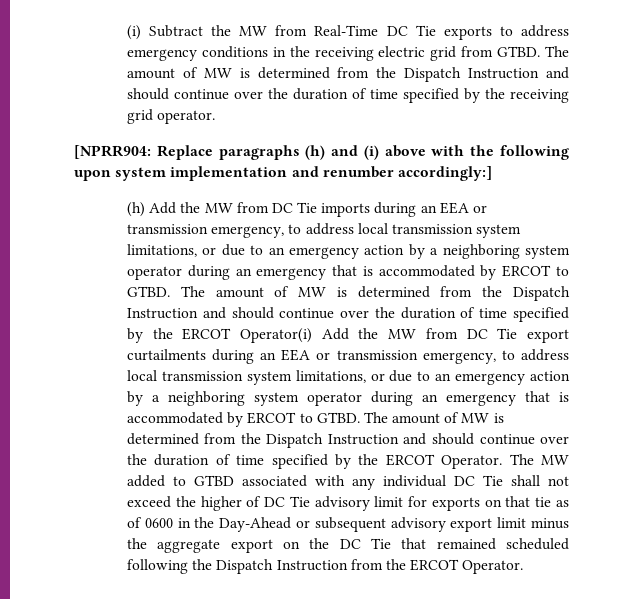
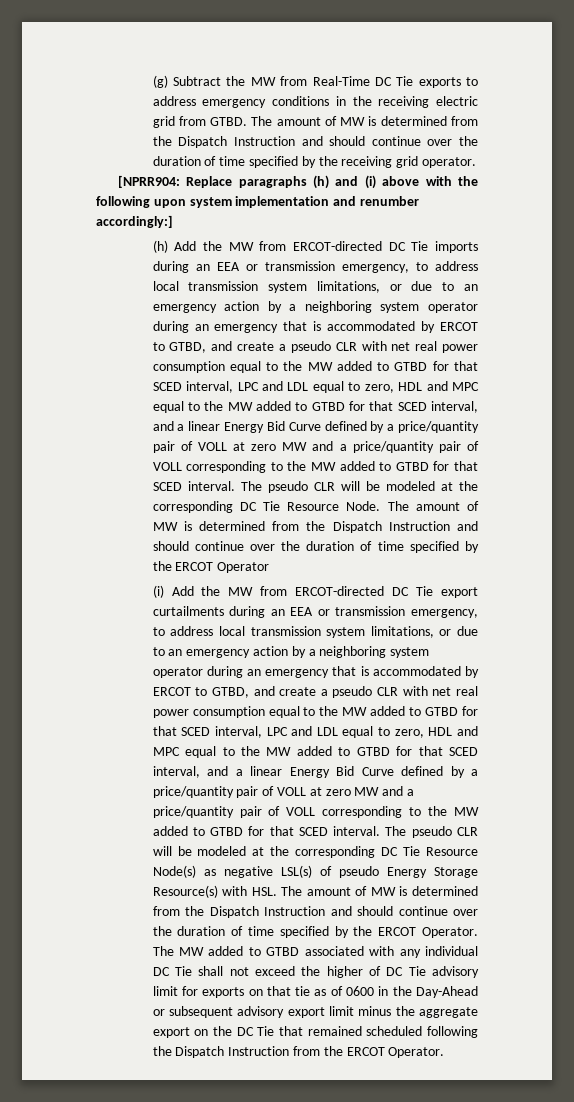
[126,25,141,40] (i) -> [152,75,168,88] (g)
(269, 207) none -> [292,241,382,251] ERCOT-directed
[126,286,170,297] GTBD. -> [169,341,478,353] [152,361,478,373] [152,381,480,393] [152,401,478,413] [152,421,479,433] [152,441,479,453] [152,461,478,473] [152,481,478,493] [152,501,381,513] GTBD, and create a pseudo CLR with net real power consumption equal to the MW added to GTBD for that SCED interval, LPC and LDL equal to zero, HDL and MPC equal to the MW added to GTBD for that SCED interval, and a linear Energy Bid Curve defined by a price/quantity pair of VOLL at zero MW and a price/quantity pair of VOLL corresponding to the MW added to GTBD for that SCED interval. The pseudo CLR will be modeled at the corresponding DC Tie Resource Node.
[240,328,458,343] Operator(i) Add the MW from -> [217,562,270,573] [152,585,385,598] Operator // (i) Add the MW from ERCOT-directed
[316,412,360,423] GTBD. -> [211,686,478,698] [152,706,479,718] [152,726,478,738] [152,746,479,758] [152,766,478,778] [152,786,414,798] [152,806,480,818] [152,826,478,838] [152,846,478,858] [152,865,478,878] [152,885,277,898] GTBD, and create a pseudo CLR with net real power consumption equal to the MW added to GTBD for that SCED interval, LPC and LDL equal to zero, HDL and MPC equal to the MW added to GTBD for that SCED interval, and a linear Energy Bid Curve defined by a price/quantity pair of VOLL at zero MW and a price/quantity pair of VOLL corresponding to the MW added to GTBD for that SCED interval. The pseudo CLR will be modeled at the corresponding DC Tie Resource Node(s) as negative LSL(s) of pseudo Energy Storage Resource(s) with HSL.

